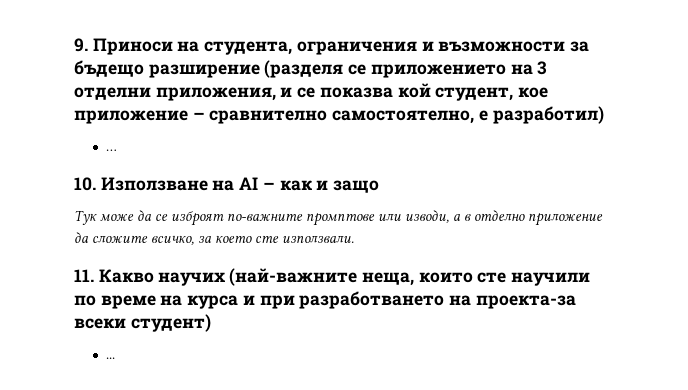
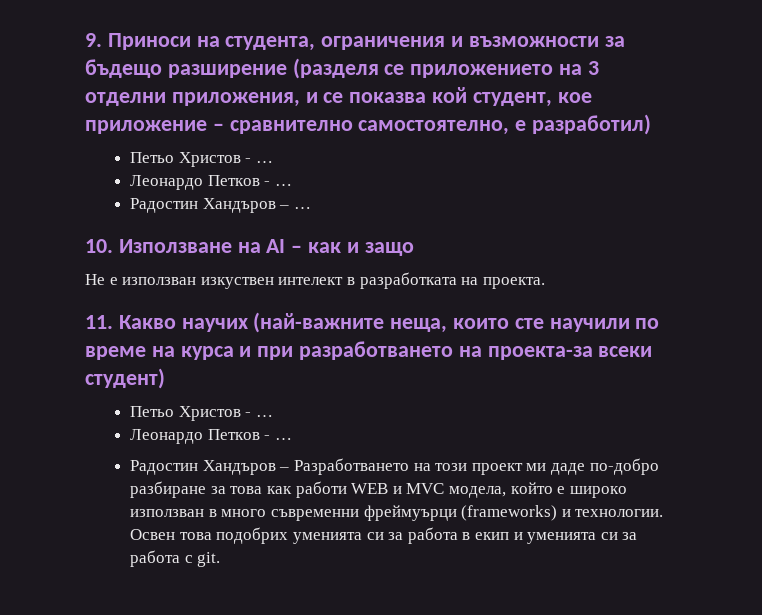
(604, 115) none -> [130,152,273,167] [130,175,292,190] [130,198,290,213] Петьо Христов - … // Леонардо Петков - … // Радостин Хандъров –
[74,210,603,226] [74,232,354,245] Тук може да се изброят по-важните промптове или изводи, а в отделно приложение да сложите всичко, за което сте използвали. -> [85,272,545,289] Не е използван изкуствен интелект в разработката на проекта.
[106,357,116,359] ... -> [130,406,273,421] [130,429,292,444] [130,458,659,475] [130,481,627,498] [130,505,664,521] [130,527,638,544] [130,550,221,567] Петьо Христов - … // Леонардо Петков - … // Радостин Хандъров – Разработването на този проект ми даде по-добро разбиране за това как работи WEB и MVC модела, който е широко използван в много съвременни фреймуърци (frameworks) и технологии. Освен това подобрих уменията си за работа в екип и уменията си за работа с git.

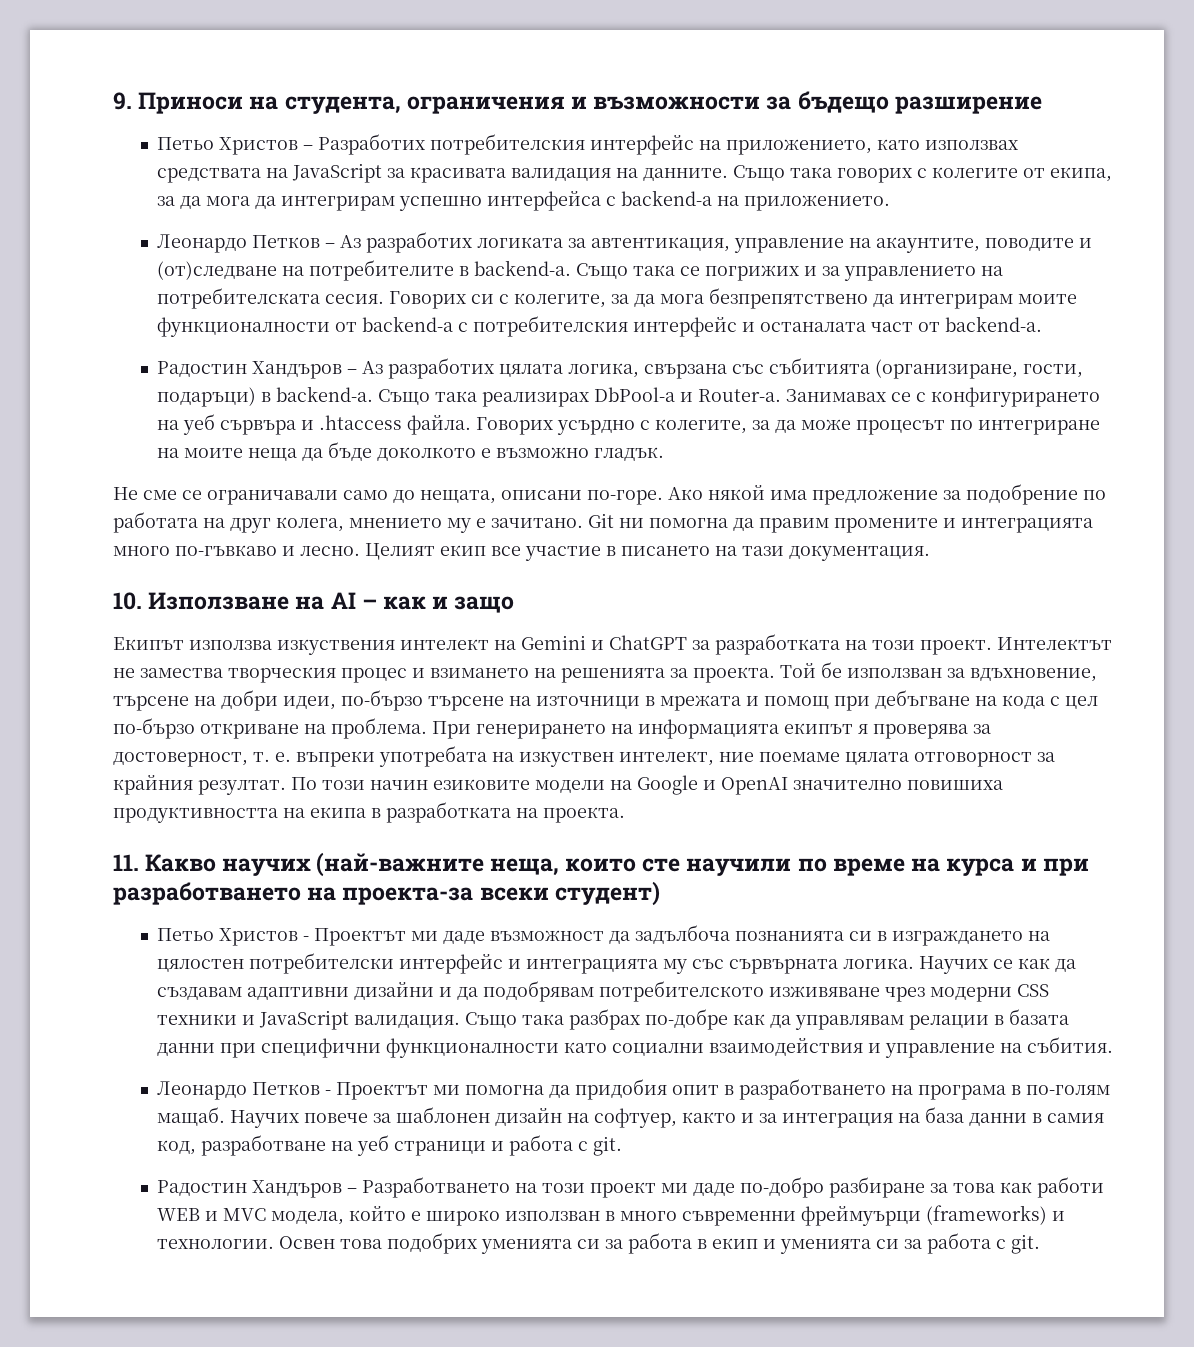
[292,58,599,79] [85,87,592,107] [85,114,652,135] [130,152,273,167] [130,175,292,190] [130,198,311,213] (разделя се приложението на 3 отделни приложения, и се показва кой студент, кое приложение – сравнително самостоятелно, е разработил) // Петьо Христов - … // Леонардо Петков - … // Радостин Хандъров – … -> [157,134,1019,155] [157,163,1113,183] [157,190,891,211] [157,232,1093,253] [157,260,1004,281] [157,288,1078,309] [157,316,1043,337] [157,358,1084,379] [157,386,1101,407] [157,414,1101,435] [157,442,665,461] [113,484,1106,505] [113,512,1093,533] [113,543,930,561] // Петьо Христов – Разработих потребителския интерфейс на приложението, като използвах средствата на JavaScript за красивата валидация на данните. Също така говорих с колегите от екипа, за да мога да интегрирам успешно интерфейса с backend-a на приложението. // Леонардо Петков – Аз разработих логиката за автентикация, управление на акаунтите, поводите и (от)следване на потребителите в backend-a. Също така се погрижих и за управлението на потребителската сесия. Говорих си с колегите, за да мога безпрепятствено да интегрирам моите функционалности от backend-a с потребителския интерфейс и останалата част от backend-a. // Радостин Хандъров – Аз разработих цялата логика, свързана със събитията (организиране, гости, подаръци) в backend-a. Също така реализирах DbPool-a и Router-a. Занимавах се с конфигурирането на уеб сървъра и .htaccess файла. Говорих усърдно с колегите, за да може процесът по интегриране на моите неща да бъде доколкото е възможно гладък. // Не сме се ограничавали само до нещата, описани по-горе. Ако някой има предложение за подобрение по работата на друг колега, мнението му е зачитано. Git ни помогна да правим промените и интеграцията много по-гъвкаво и лесно. Целият екип все участие в писането на тази документация.
[85,274,344,289] Не е използван изкуствен интелект -> [113,634,1112,655] [113,662,1097,683] [113,690,1098,711] [113,718,991,739] [113,746,1055,767] [113,775,1003,795] [113,807,366,823] Екипът използва изкуствения интелект на Gemini и ChatGPT за разработката на този проект. Интелектът не замества творческия процес и взимането на решенията за проекта. Той бе използван за вдъхновение, търсене на добри идеи, по-бързо търсене на източници в мрежата и помощ при дебъгване на кода с цел по-бързо откриване на проблема. При генерирането на информацията екипът я проверява за достоверност, т. е. въпреки употребата на изкуствен интелект, ние поемаме цялата отговорност за крайния резултат. По този начин езиковите модели на Google и OpenAI значително повишиха продуктивността на екипа
[255,415,273,417] [130,429,292,444] … // Леонардо Петков - … -> [314,925,1051,946] [157,953,1077,974] [157,981,1050,1002] [157,1009,1070,1030] [157,1037,1114,1058] [157,1079,1111,1100] [157,1107,1105,1128] [157,1135,623,1156] Проектът ми даде възможност да задълбоча познанията си в изграждането на цялостен потребителски интерфейс и интеграцията му със сървърната логика. Научих се как да създавам адаптивни дизайни и да подобрявам потребителското изживяване чрез модерни CSS техники и JavaScript валидация. Също така разбрах по-добре как да управлявам релации в базата данни при специфични функционалности като социални взаимодействия и управление на събития. // Леонардо Петков - Проектът ми помогна да придобия опит в разработването на програма в по-голям мащаб. Научих повече за шаблонен дизайн на софтуер, както и за интеграция на база данни в самия код, разработване на уеб страници и работа с git.

